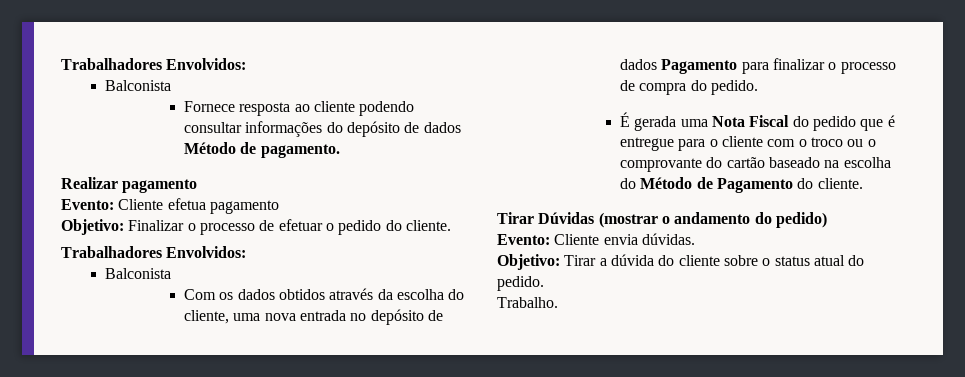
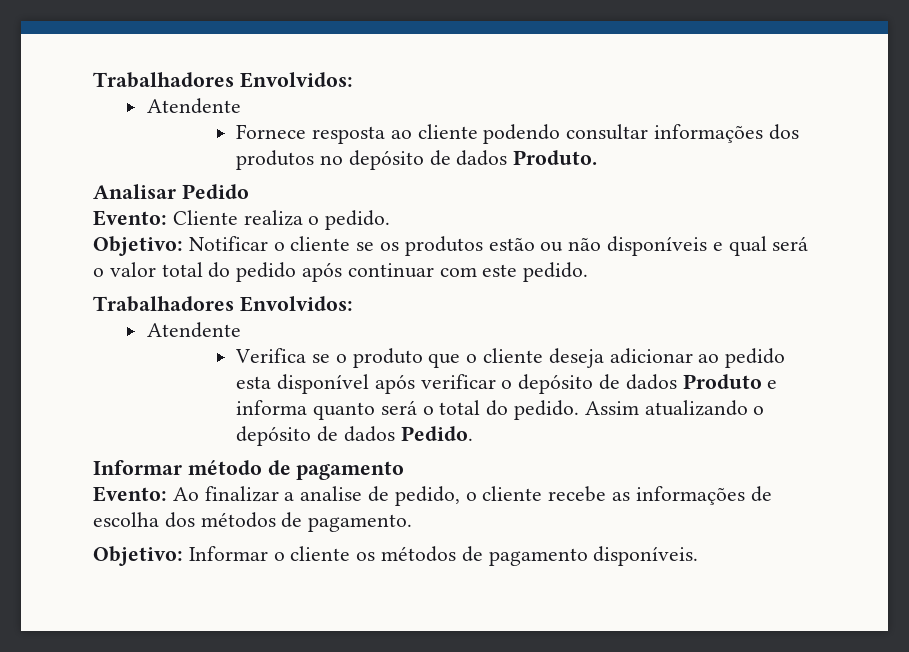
[61,58,247,70] [104,80,171,91] Trabalhadores Envolvidos: // Balconista -> [93,72,353,88] [146,98,241,114] Trabalhadores Envolvidos: // Atendente
[326,121,461,137] [183,142,340,158] [61,177,198,193] [61,198,279,214] [61,219,451,235] [61,246,247,258] [104,268,171,279] [183,288,465,300] [183,309,443,325] [619,58,896,74] [619,80,758,95] [619,112,895,131] [619,136,876,151] [619,157,891,172] [619,177,863,193] [497,212,827,228] [497,233,695,245] [497,254,865,270] [497,276,544,291] [497,297,558,308] do depósito de dados Método de pagamento. // Realizar pagamento // Evento: Cliente efetua pagamento // Objetivo: Finalizar o processo de efetuar o pedido do cliente. // Trabalhadores Envolvidos: // Balconista // Com os dados obtidos através da escolha do cliente, uma nova entrada no depósito de dados Pagamento para finalizar o processo de compra do pedido. // É gerada uma Nota Fiscal do pedido que é entregue para o cliente com o troco ou o comprovante do cartão baseado na escolha do Método de Pagamento do cliente. // Tirar Dúvidas (mostrar o andamento do pedido) // Evento: Cliente envia dúvidas. // Objetivo: Tirar a dúvida do cliente sobre o status atual do pedido. // Trabalho. -> [768,124,799,140] [236,150,598,170] [93,184,249,199] [93,210,391,230] [93,236,809,256] [93,262,589,282] [93,296,353,312] [146,322,241,338] [235,348,786,368] [236,374,778,394] [236,400,765,420] [236,426,473,446] [93,460,405,480] [93,486,772,506] [93,512,413,532] [93,546,699,566] dos produtos no depósito de dados Produto. // Analisar Pedido // Evento: Cliente realiza o pedido. // Objetivo: Notificar o cliente se os produtos estão ou não disponíveis e qual será o valor total do pedido após continuar com este pedido. // Trabalhadores Envolvidos: // Atendente // Verifica se o produto que o cliente deseja adicionar ao pedido esta disponível após verificar o depósito de dados Produto e informa quanto será o total do pedido. Assim atualizando o depósito de dados Pedido. // Informar método de pagamento // Evento: Ao finalizar a analise de pedido, o cliente recebe as informações de escolha dos métodos de pagamento. // Objetivo: Informar o cliente os métodos de pagamento disponíveis.

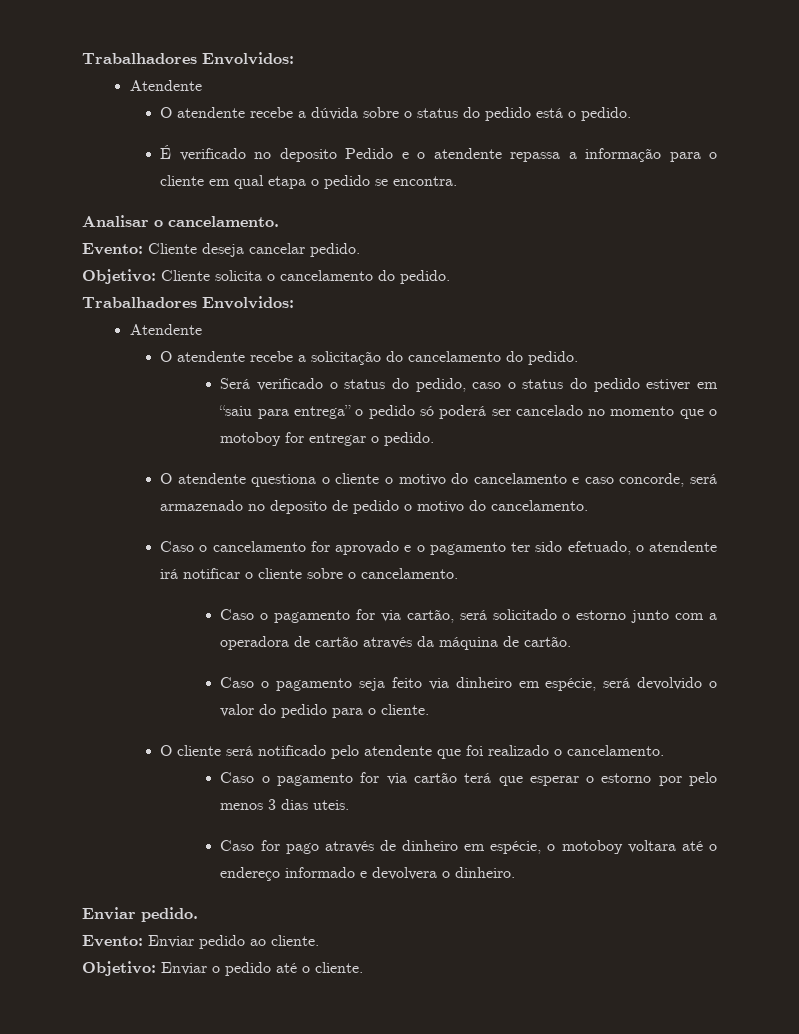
[93,72,353,88] [146,98,241,114] [236,124,799,144] [236,150,598,170] Trabalhadores Envolvidos: // Atendente // Fornece resposta ao cliente podendo consultar informações dos produtos no depósito de dados Produto. -> [82,52,294,65] [129,80,202,91] [160,107,632,121] [160,145,717,162] [160,175,458,189] Trabalhadores Envolvidos: // Atendente // O atendente recebe a dúvida sobre o status do pedido está o pedido. // É verificado no deposito Pedido e o atendente repassa a informação para o cliente em qual etapa o pedido se encontra.
[181,184,249,199] Pedido -> [154,216,279,227] o cancelamento.
[243,210,320,226] realiza o -> [202,243,305,257] deseja cancelar
[188,236,809,256] [93,262,589,282] [93,296,353,312] [146,322,241,338] [235,348,786,368] [236,374,778,394] [236,400,765,420] [236,426,473,446] [93,460,405,480] [93,486,772,506] [93,512,413,532] [93,546,699,566] Notificar o cliente se os produtos estão ou não disponíveis e qual será o valor total do pedido após continuar com este pedido. // Trabalhadores Envolvidos: // Atendente // Verifica se o produto que o cliente deseja adicionar ao pedido esta disponível após verificar o depósito de dados Produto e informa quanto será o total do pedido. Assim atualizando o depósito de dados Pedido. // Informar método de pagamento // Evento: Ao finalizar a analise de pedido, o cliente recebe as informações de escolha dos métodos de pagamento. // Objetivo: Informar o cliente os métodos de pagamento disponíveis. -> [161,270,450,284] [82,296,294,309] [129,324,202,335] [160,351,579,365] [220,378,718,392] [219,405,717,419] [220,432,435,446] [160,473,717,487] [160,500,589,514] [160,541,717,555] [160,568,459,579] [220,609,718,623] [220,636,572,650] [220,677,717,691] [220,704,430,718] [160,745,665,759] [220,772,717,786] [220,799,350,810] [220,840,718,854] [220,867,516,881] [82,907,198,922] [82,935,319,949] [82,961,363,976] Cliente solicita o cancelamento do pedido. // Trabalhadores Envolvidos: // Atendente // O atendente recebe a solicitação do cancelamento do pedido. // Será verificado o status do pedido, caso o status do pedido estiver em “saiu para entrega” o pedido só poderá ser cancelado no momento que o motoboy for entregar o pedido. // O atendente questiona o cliente o motivo do cancelamento e caso concorde, será armazenado no deposito de pedido o motivo do cancelamento. // Caso o cancelamento for aprovado e o pagamento ter sido efetuado, o atendente irá notificar o cliente sobre o cancelamento. // Caso o pagamento for via cartão, será solicitado o estorno junto com a operadora de cartão através da máquina de cartão. // Caso o pagamento seja feito via dinheiro em espécie, será devolvido o valor do pedido para o cliente. // O cliente será notificado pelo atendente que foi realizado o cancelamento. // Caso o pagamento for via cartão terá que esperar o estorno por pelo menos 3 dias uteis. // Caso for pago através de dinheiro em espécie, o motoboy voltara até o endereço informado e devolvera o dinheiro. // Enviar pedido. // Evento: Enviar pedido ao cliente. // Objetivo: Enviar o pedido até o cliente.

